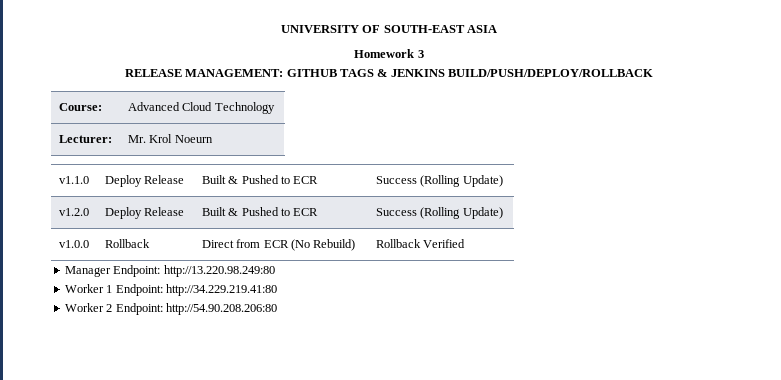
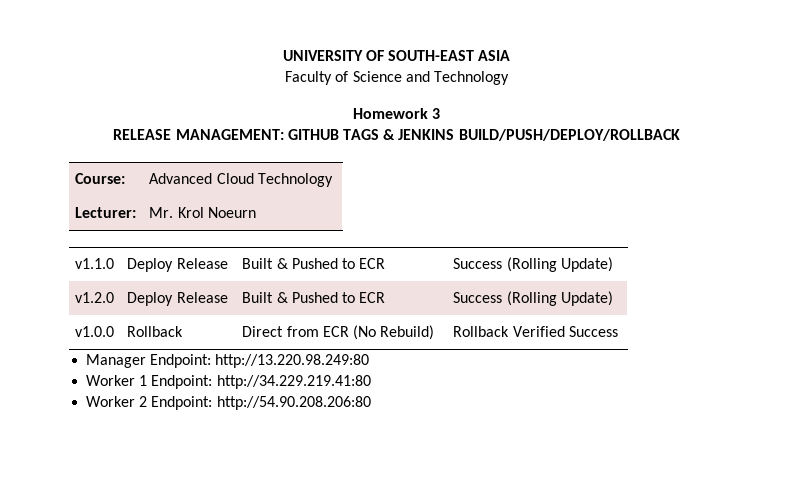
(498, 29) none -> [285,71,509,85] // Faculty of Science and Technology
(466, 243) none -> [568,326,618,337] Success

